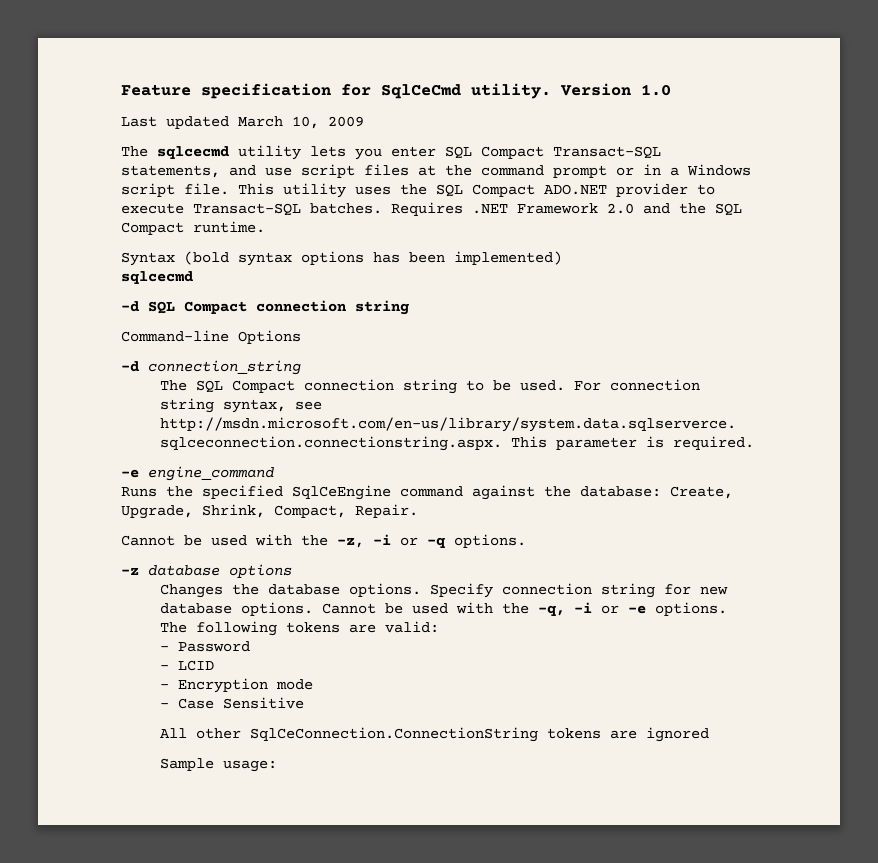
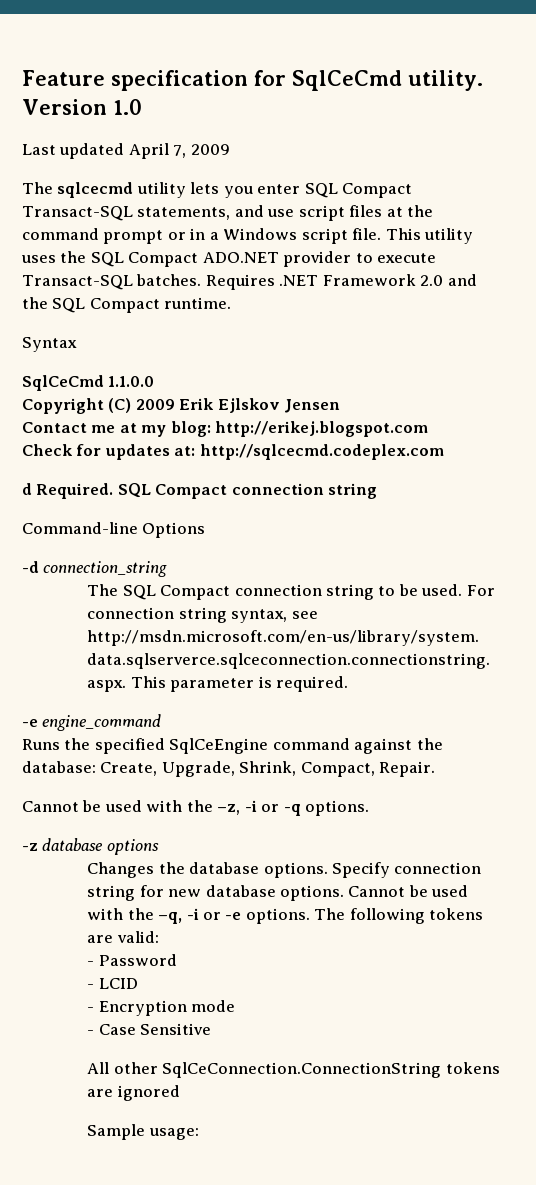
[238,116,319,129] March 10, -> [128,143,187,159] April 7,
[184,251,562,266] [121,271,193,284] [121,301,139,312] (bold syntax options has been implemented) // sqlcecmd // -d -> [22,375,155,391] [22,398,341,414] [22,421,429,437] [22,444,444,460] [22,483,114,499] // SqlCeCmd 1.1.0.0 // Copyright (C) 2009 Erik Ejlskov Jensen // Contact me at my blog: http://erikej.blogspot.com // Check for updates at: http://sqlcecmd.codeplex.com // d Required.

